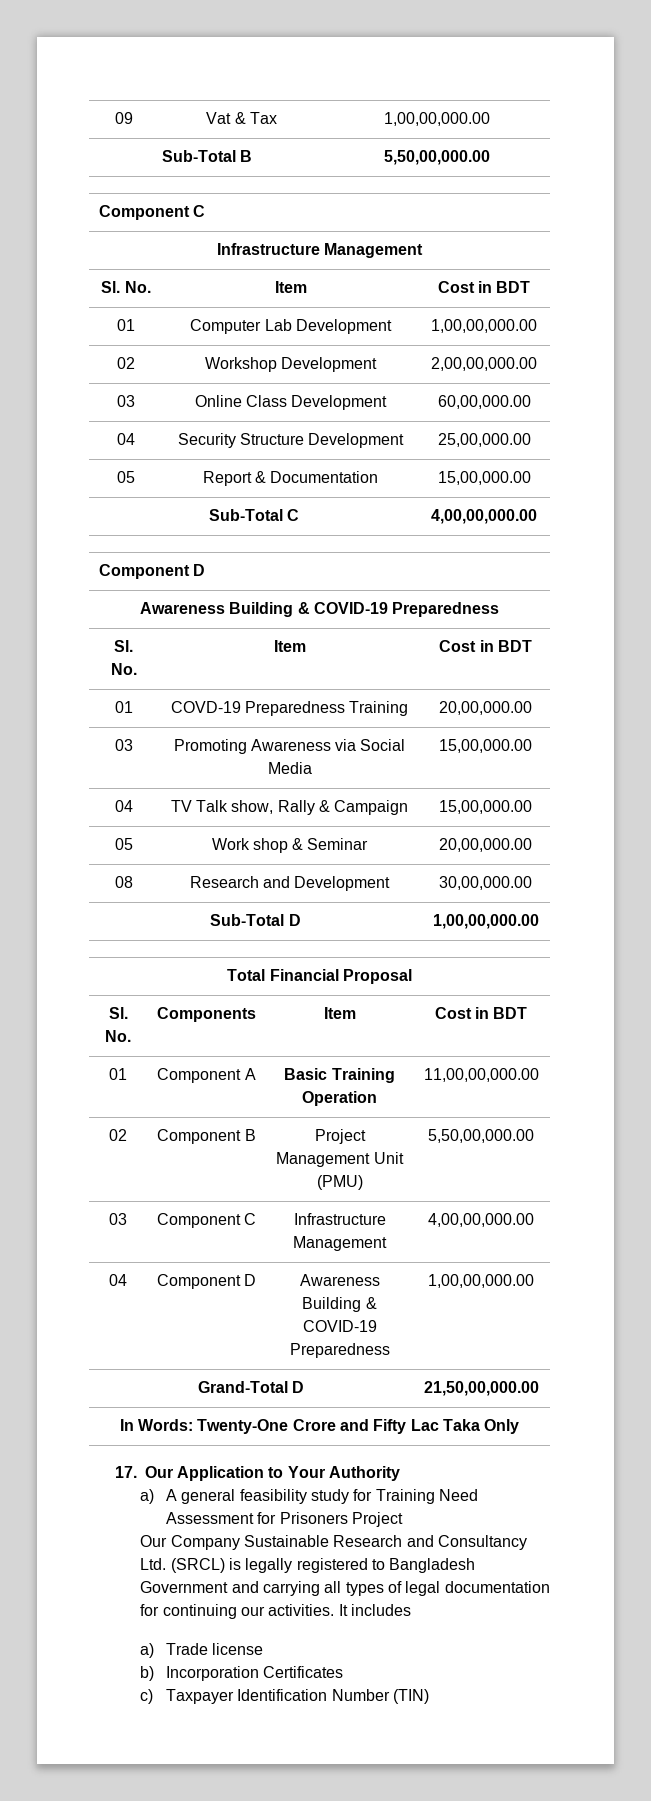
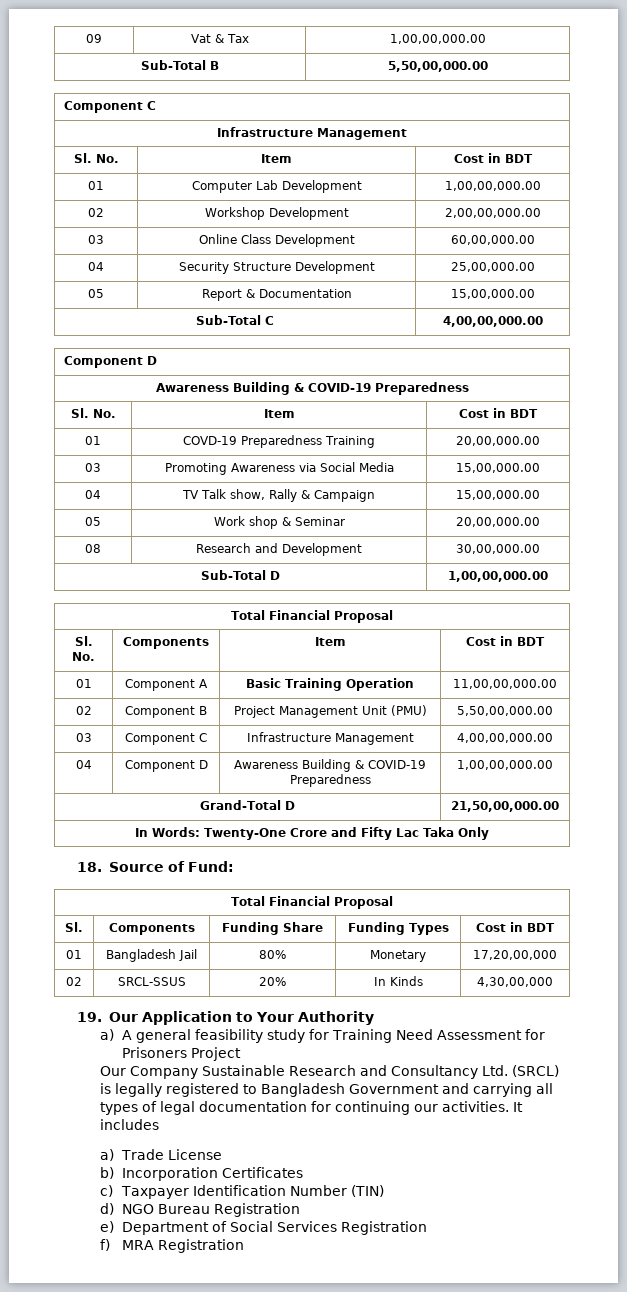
[114,1466,137,1478] 17. -> [76,861,234,872] [231,896,393,909] [65,922,83,932] [108,923,195,935] [222,922,323,935] [347,922,449,935] [476,922,555,932] [66,950,82,959] [106,949,197,962] [259,950,286,959] [370,950,426,962] [473,950,557,960] [66,977,82,986] [117,977,186,986] [259,977,286,986] [373,976,423,986] [477,977,553,987] [76,1012,102,1022] 18. Source of Fund: // Total Financial Proposal // Sl. | Components | Funding Share | Funding Types | Cost in BDT // 01 | Bangladesh Jail | 80% | Monetary | 17,20,00,000 // 02 | SRCL-SSUS | 20% | In Kinds | 4,30,00,000 // 19.
[212,1643,264,1655] license -> [168,1149,223,1160] License
(430, 1696) none -> [99,1203,301,1217] [99,1221,428,1235] [99,1239,245,1253] // d) NGO Bureau Registration // e) Department of Social Services Registration // f) MRA Registration

